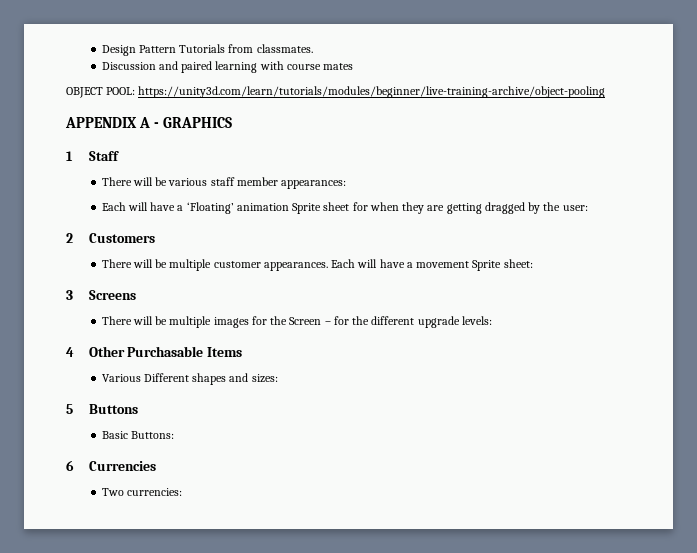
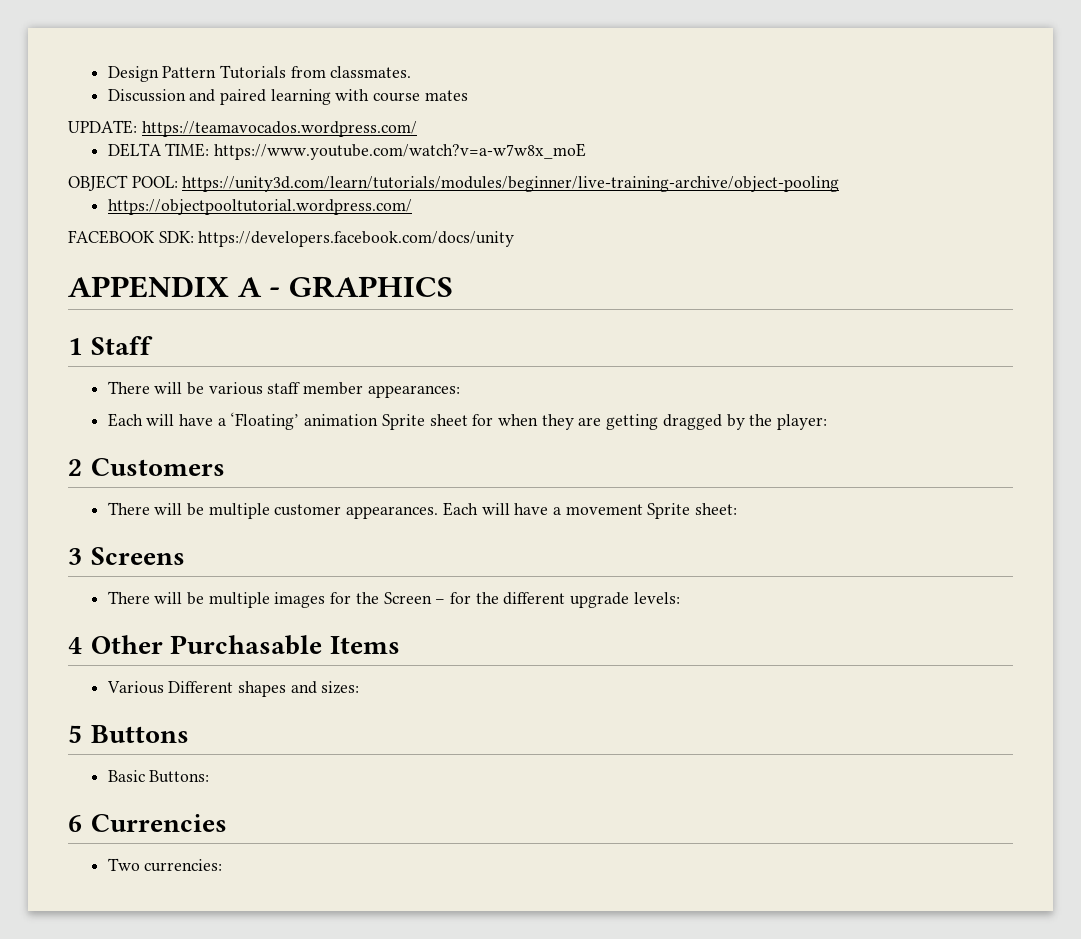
(354, 66) none -> [68,120,417,137] [107,143,586,160] // UPDATE: https://teamavocados.wordpress.com/ // DELTA TIME: https://www.youtube.com/watch?v=a-w7w8x_moE
(606, 92) none -> [107,199,412,215] [68,230,515,247] // https://objectpooltutorial.wordpress.com/ // FACEBOOK SDK: https://developers.facebook.com/docs/unity
[562,205,588,211] user: -> [777,414,828,430] player:

